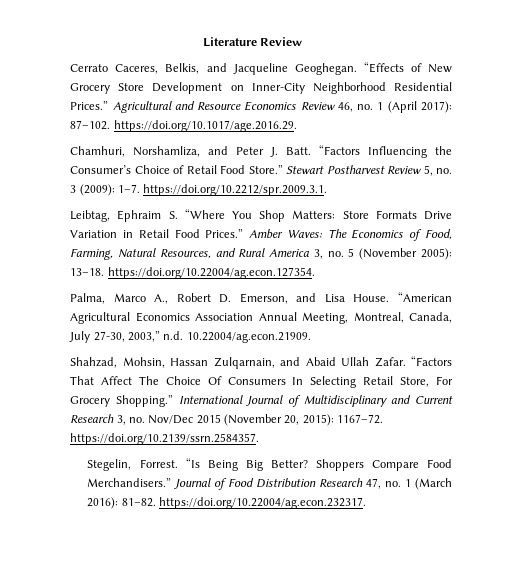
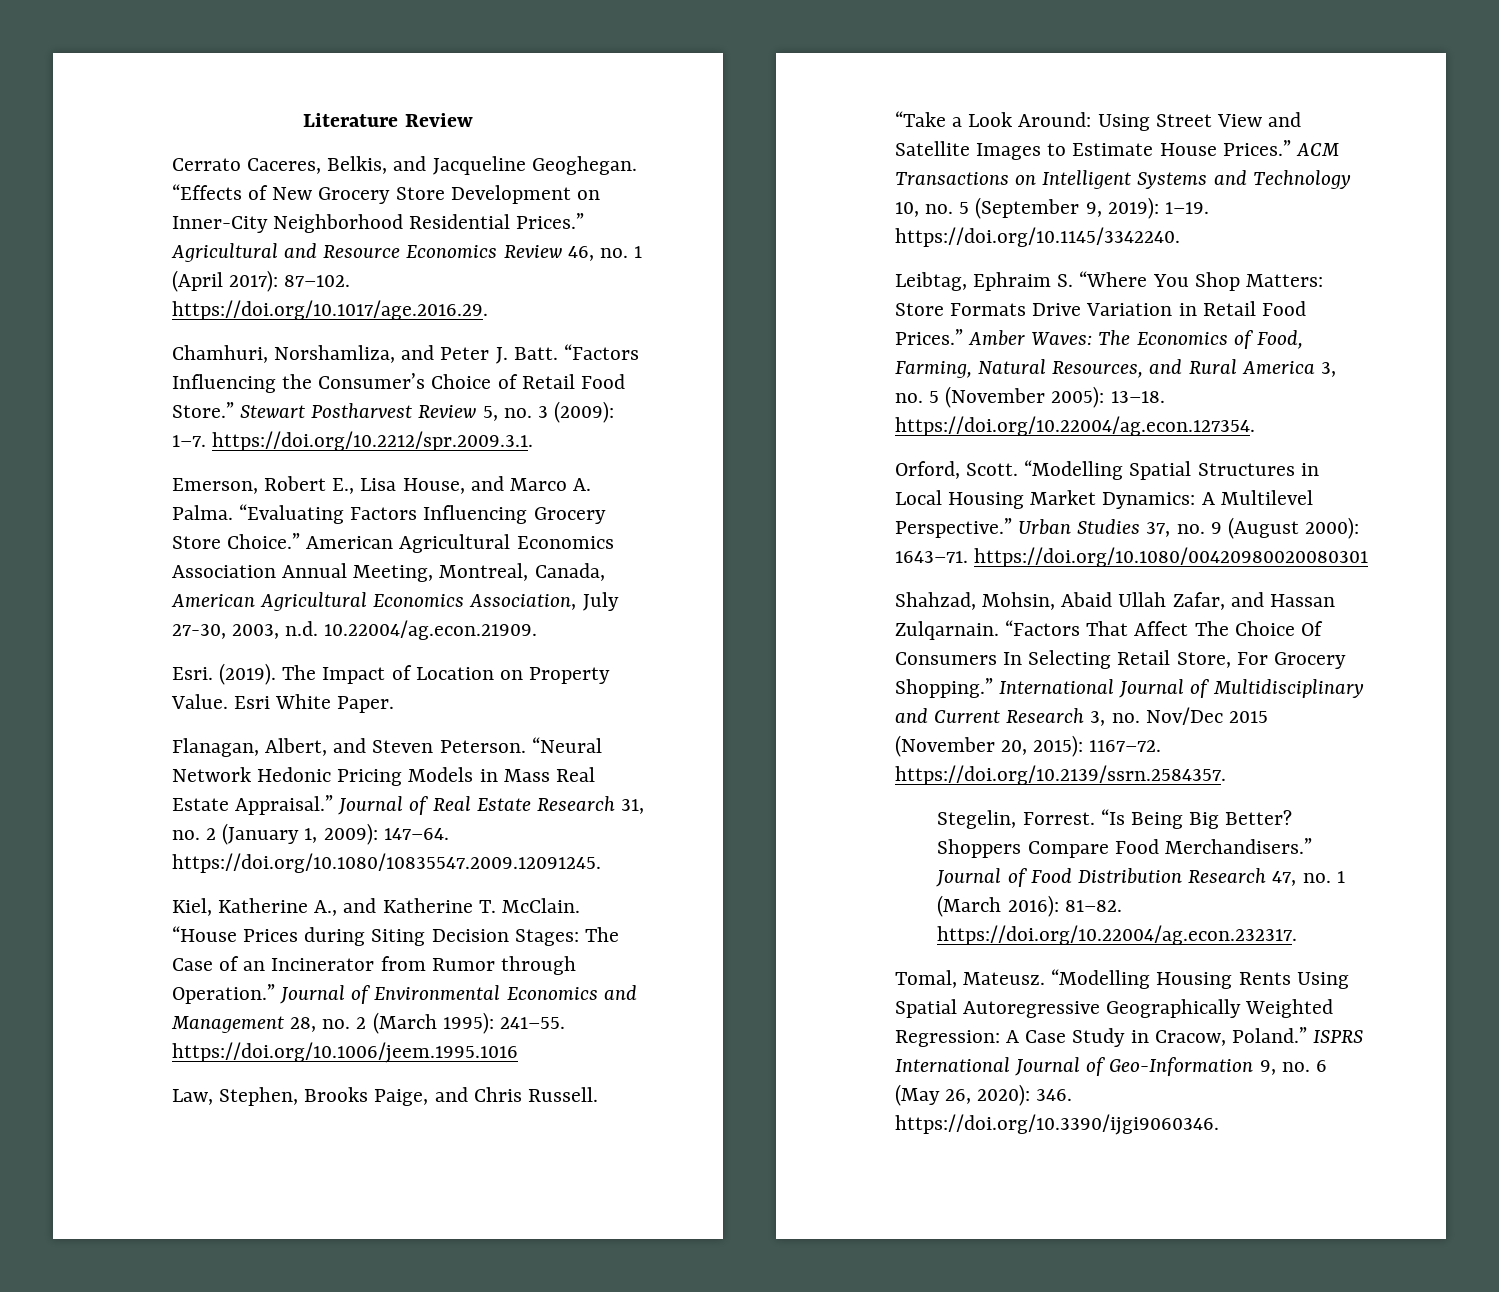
(328, 190) none -> [171,476,592,494] [171,504,606,524] [171,533,614,553] [171,563,605,582] [170,592,619,611] [171,620,538,640] [171,663,611,685] [170,694,395,713] [171,737,602,757] [171,767,595,786] [171,795,645,815] [171,823,449,845] [171,853,601,873] [171,898,580,916] [171,926,619,946] [171,956,576,975] [171,984,637,1004] [170,1012,565,1034] [171,1042,518,1063] [171,1087,598,1106] [894,111,1302,131] [894,140,1339,160] [894,170,1351,189] [894,197,1209,219] [894,227,1180,247] // Emerson, Robert E., Lisa House, and Marco A. Palma. “Evaluating Factors Influencing Grocery Store Choice.” American Agricultural Economics Association Annual Meeting, Montreal, Canada, American Agricultural Economics Association, July 27-30, 2003, n.d. 10.22004/ag.econ.21909. // Esri. (2019). The Impact of Location on Property Value. Esri White Paper. // Flanagan, Albert, and Steven Peterson. “Neural Network Hedonic Pricing Models in Mass Real Estate Appraisal.” Journal of Real Estate Research 31, no. 2 (January 1, 2009): 147–64. https://doi.org/10.1080/10835547.2009.12091245. // Kiel, Katherine A., and Katherine T. McClain. “House Prices during Siting Decision Stages: The Case of an Incinerator from Rumor through Operation.” Journal of Environmental Economics and Management 28, no. 2 (March 1995): 241–55. https://doi.org/10.1006/jeem.1995.1016 // Law, Stephen, Brooks Paige, and Chris Russell. “Take a Look Around: Using Street View and Satellite Images to Estimate House Prices.” ACM Transactions on Intelligent Systems and Technology 10, no. 5 (September 9, 2019): 1–19. https://doi.org/10.1145/3342240.
[70,292,453,304] [70,312,452,324] [69,331,311,343] [70,357,406,369] Palma, Marco A., Robert D. Emerson, and Lisa House. “American Agricultural Economics Association Annual Meeting, Montreal, Canada, July 27-30, 2003,” n.d. 10.22004/ag.econ.21909. // Shahzad, Mohsin, Hassan Zulqarnain, and Abaid Ullah Zafar. -> [894,460,1319,480] [894,490,1313,509] [894,517,1360,539] [894,547,1368,567] [894,592,1335,610] [894,621,999,640] Orford, Scott. “Modelling Spatial Structures in Local Housing Market Dynamics: A Multilevel Perspective.” Urban Studies 37, no. 9 (August 2000): 1643–71. https://doi.org/10.1080/00420980020080301 // Shahzad, Mohsin, Abaid Ullah Zafar, and Hassan Zulqarnain.
(367, 503) none -> [894,969,1349,989] [894,999,1334,1018] [894,1027,1364,1047] [894,1057,1327,1076] [894,1084,1073,1106] [894,1114,1219,1135] // Tomal, Mateusz. “Modelling Housing Rents Using Spatial Autoregressive Geographically Weighted Regression: A Case Study in Cracow, Poland.” ISPRS International Journal of Geo-Information 9, no. 6 (May 26, 2020): 346. https://doi.org/10.3390/ijgi9060346.

